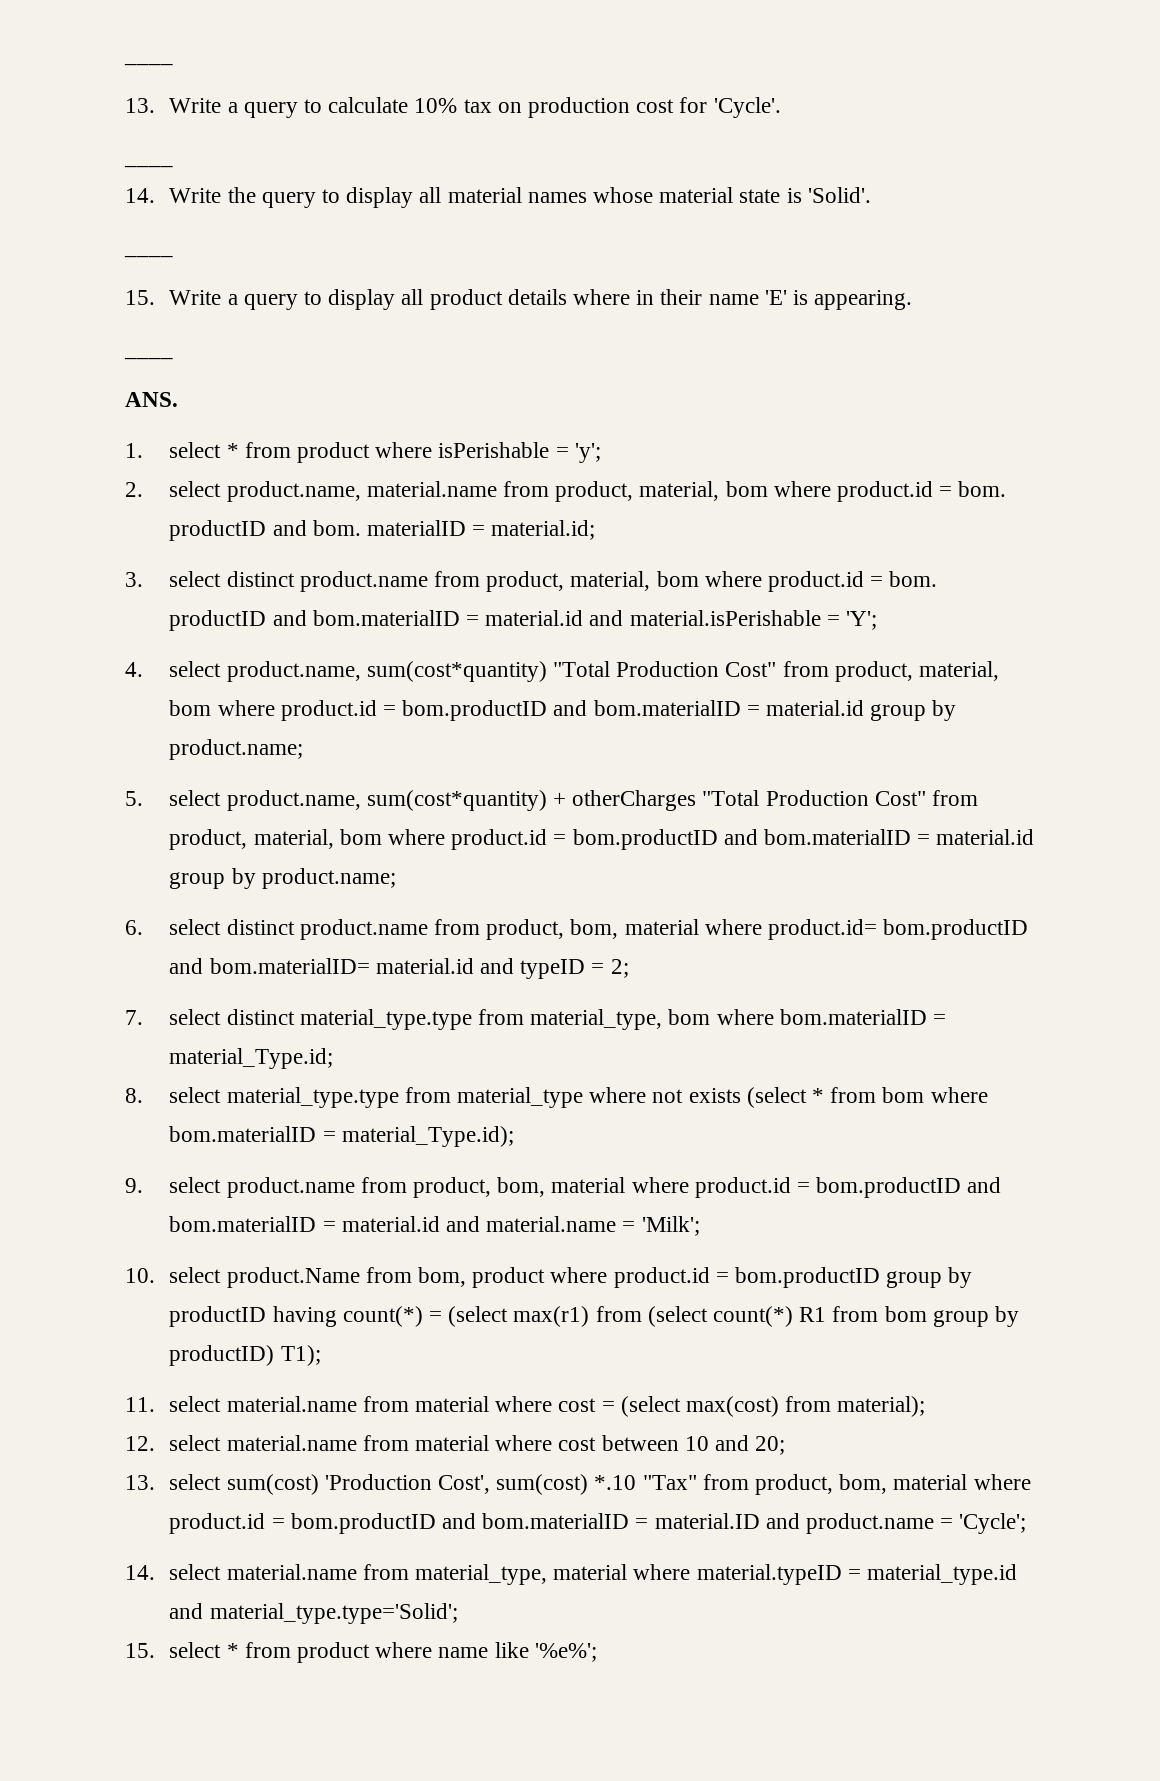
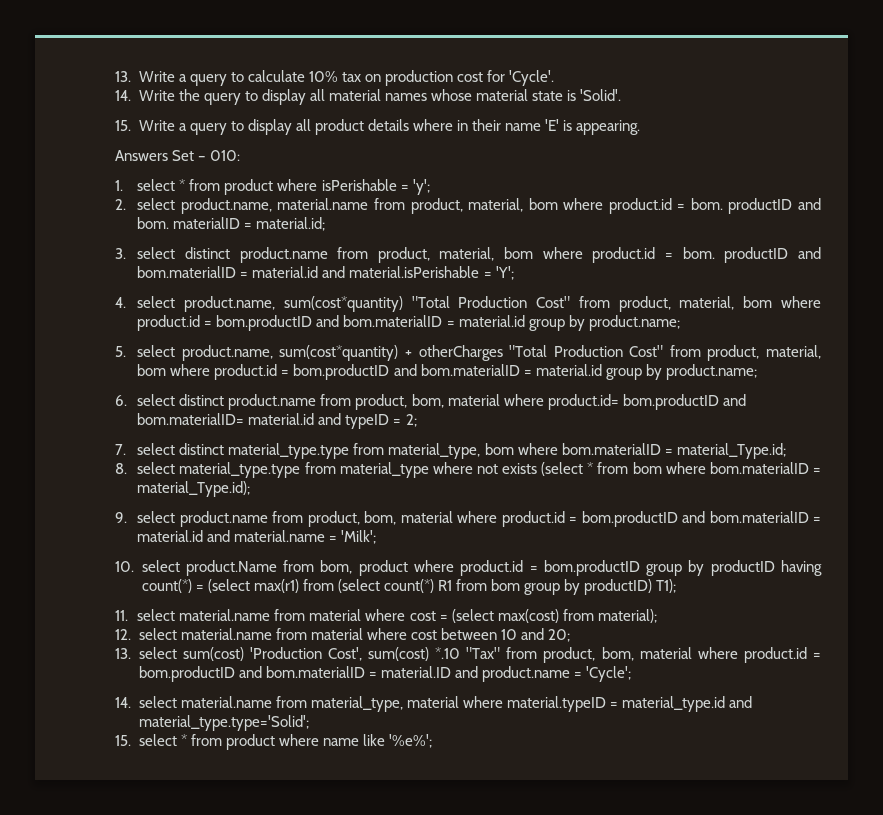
[124,62,173,66] ____ // -> (115, 76) none
[124,164,173,168] // ____ -> (555, 78) none
[124,254,173,258] // ____ -> (622, 95) none
[124,356,173,360] [125,392,178,407] ____ // ANS. -> [115,150,241,161] Answers Set – 010:

